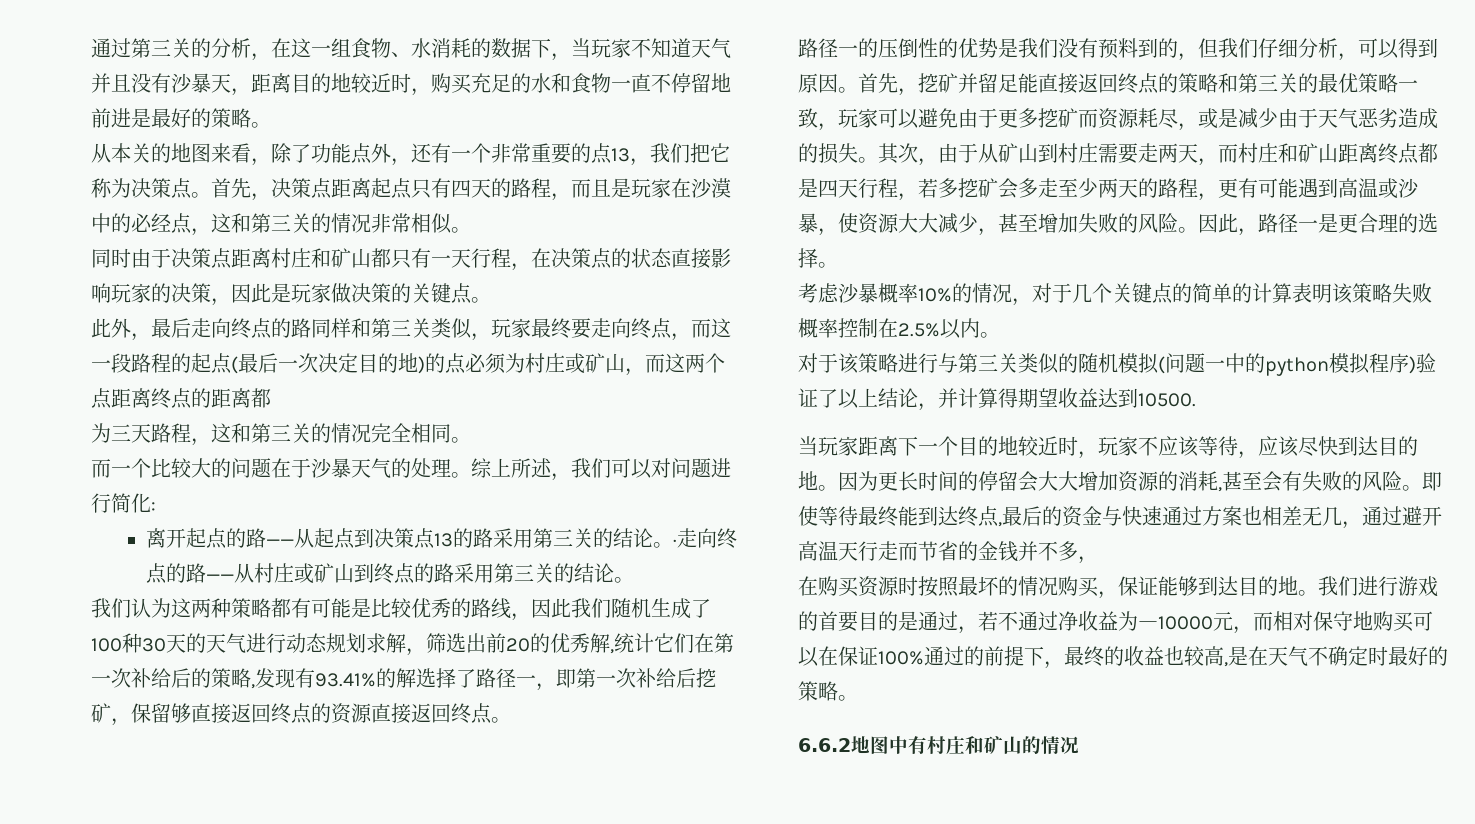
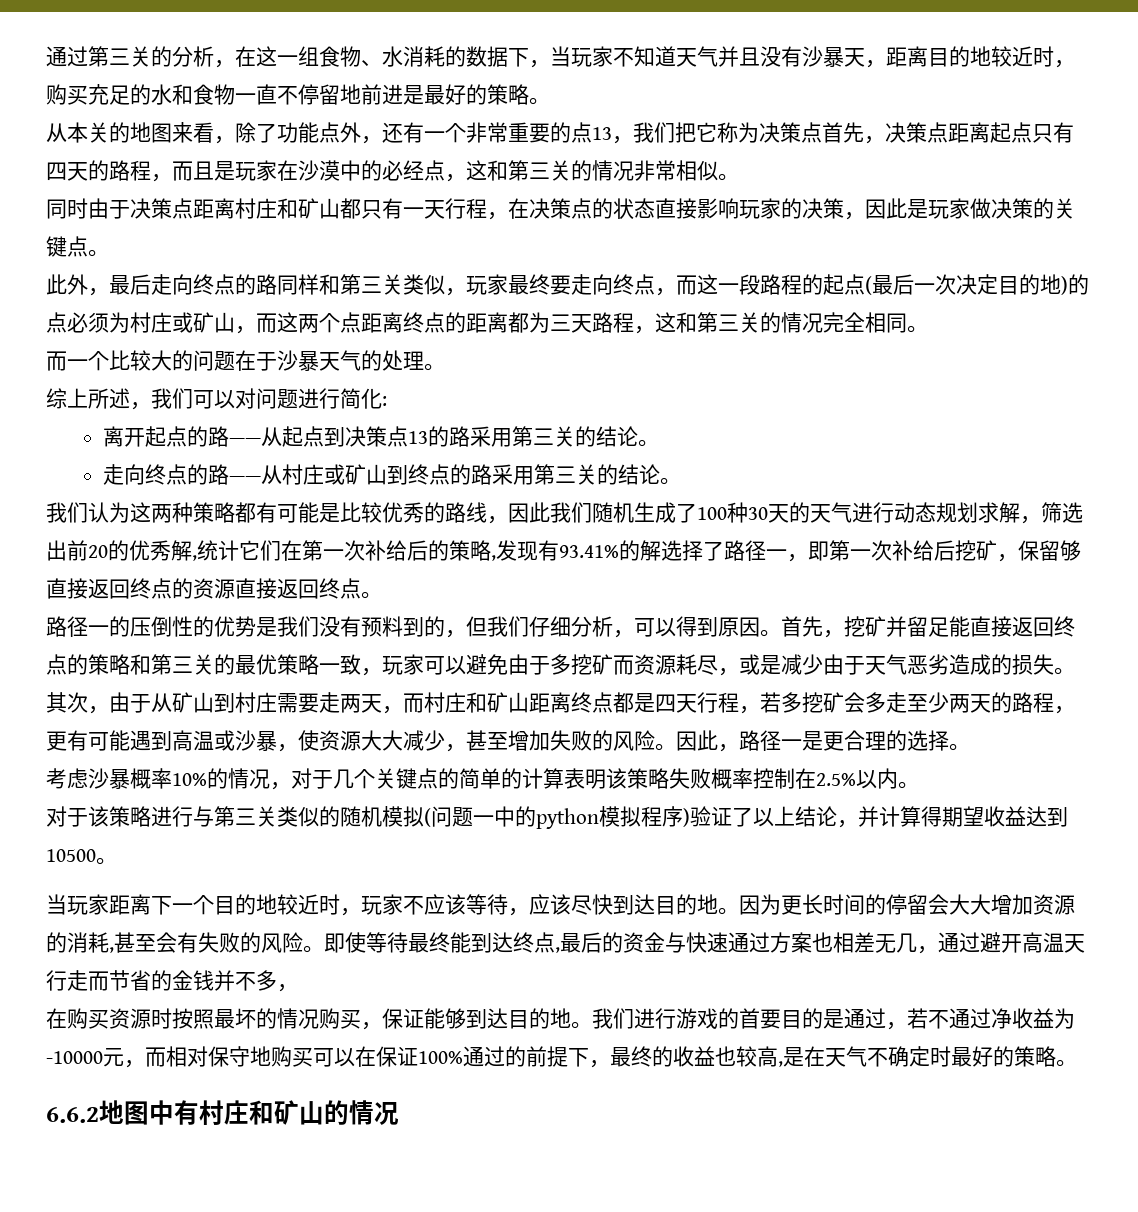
[191,192,211,198] 。 -> (822, 132) none
(271, 398) // -> (529, 322) none
(471, 475) none -> (445, 367) //
[673,539,678,546] · -> (660, 443) //
[998,108,1018,128] 更 -> (550, 665) none
[1138,393,1196,407] 10500. -> [46,849,117,865] 10500。
[1138,616,1213,630] ―10000 -> [46,1051,103,1064] -10000

